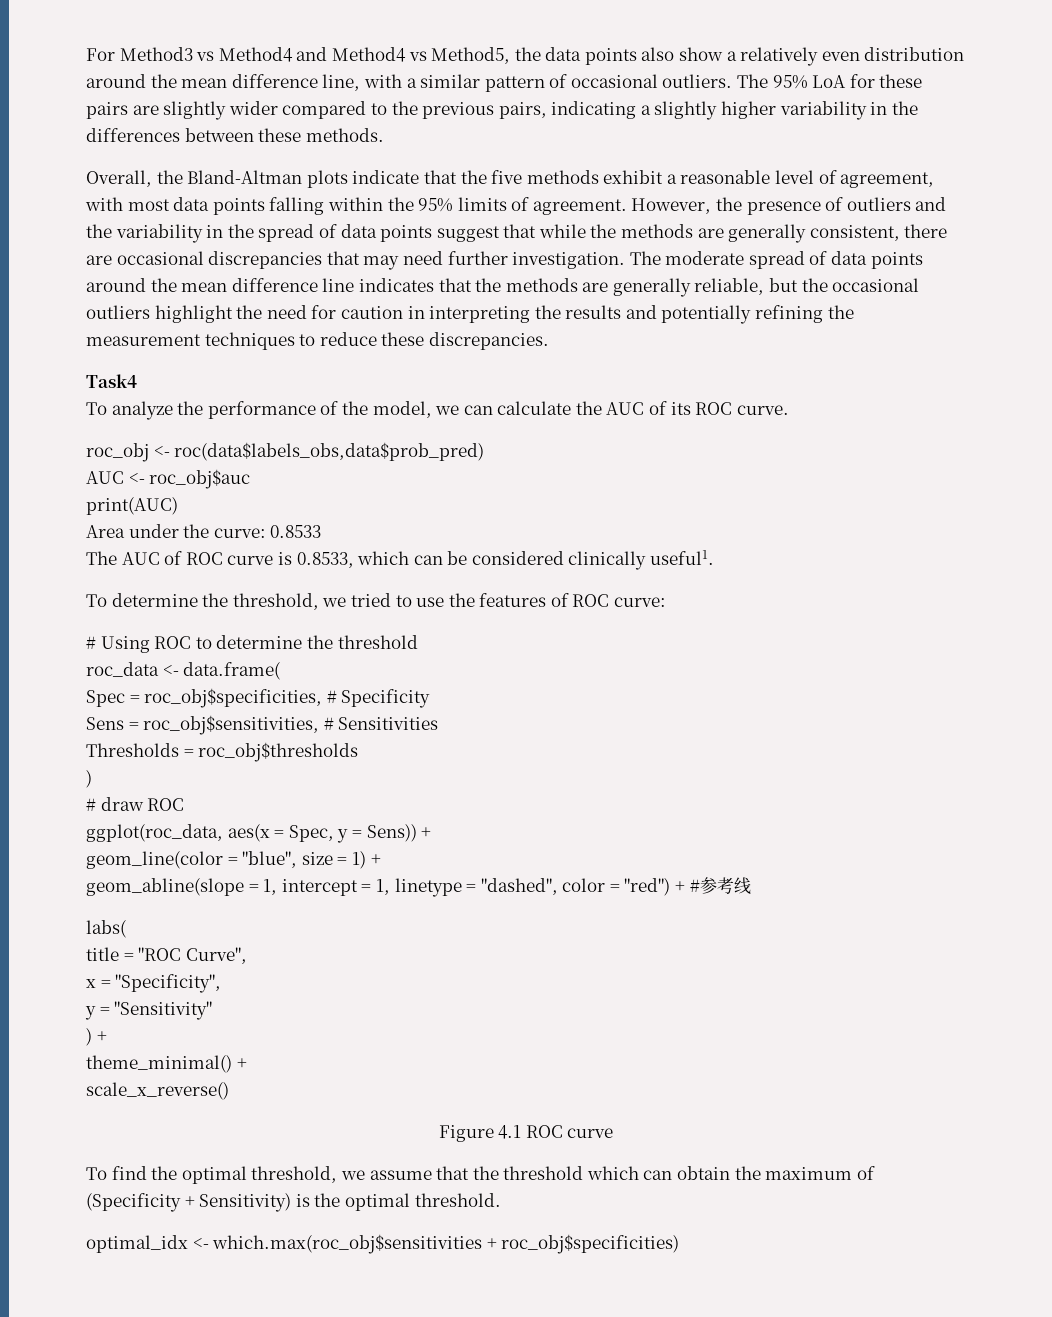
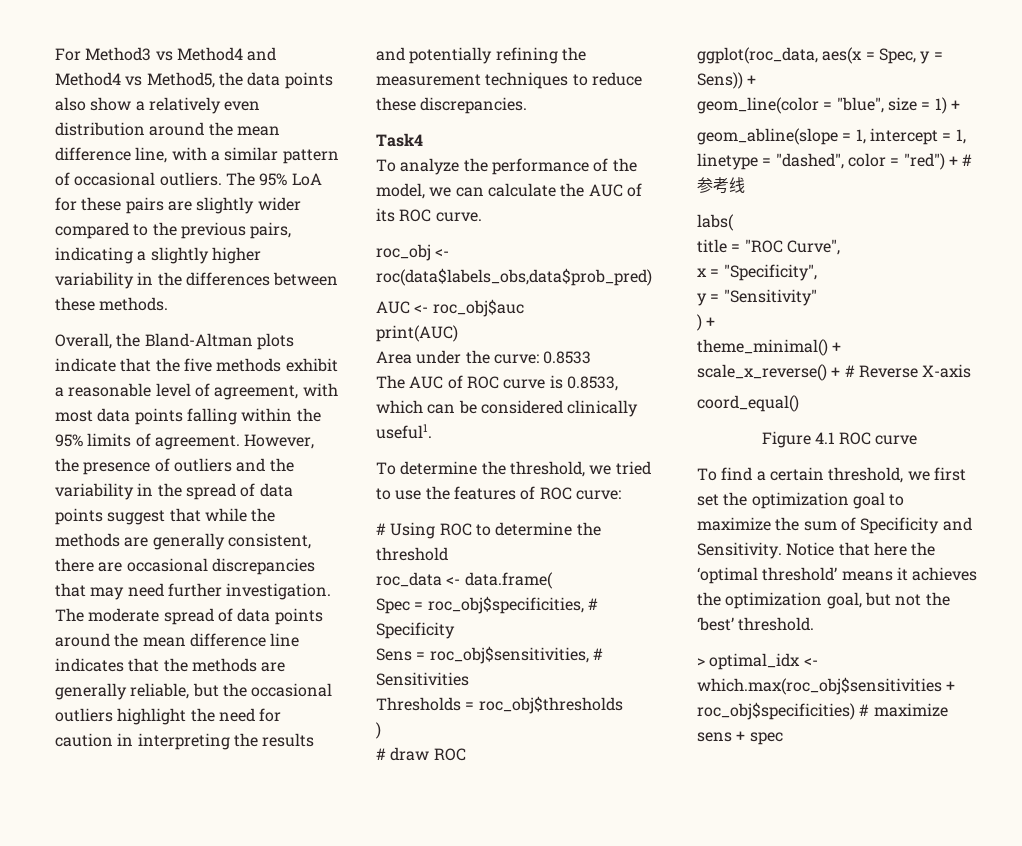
(229, 1091) none -> [831,364,972,378] [697,395,799,412] + # Reverse X-axis // coord_equal()
[151,1166,875,1184] [86,1193,410,1212] the optimal threshold, we assume that the threshold which can obtain the maximum of (Specificity + Sensitivity) is the optimal -> [756,467,966,483] [697,492,905,509] [697,517,972,534] [697,542,936,559] [697,567,978,584] [697,592,950,609] [697,617,734,631] a certain threshold, we first set the optimization goal to maximize the sum of Specificity and Sensitivity. Notice that here the ‘optimal threshold’ means it achieves the optimization goal, but not the ‘best’
(501, 1200) none -> [697,658,705,666] >
(680, 1244) none -> [859,703,948,717] [697,731,783,745] # maximize sens + spec

